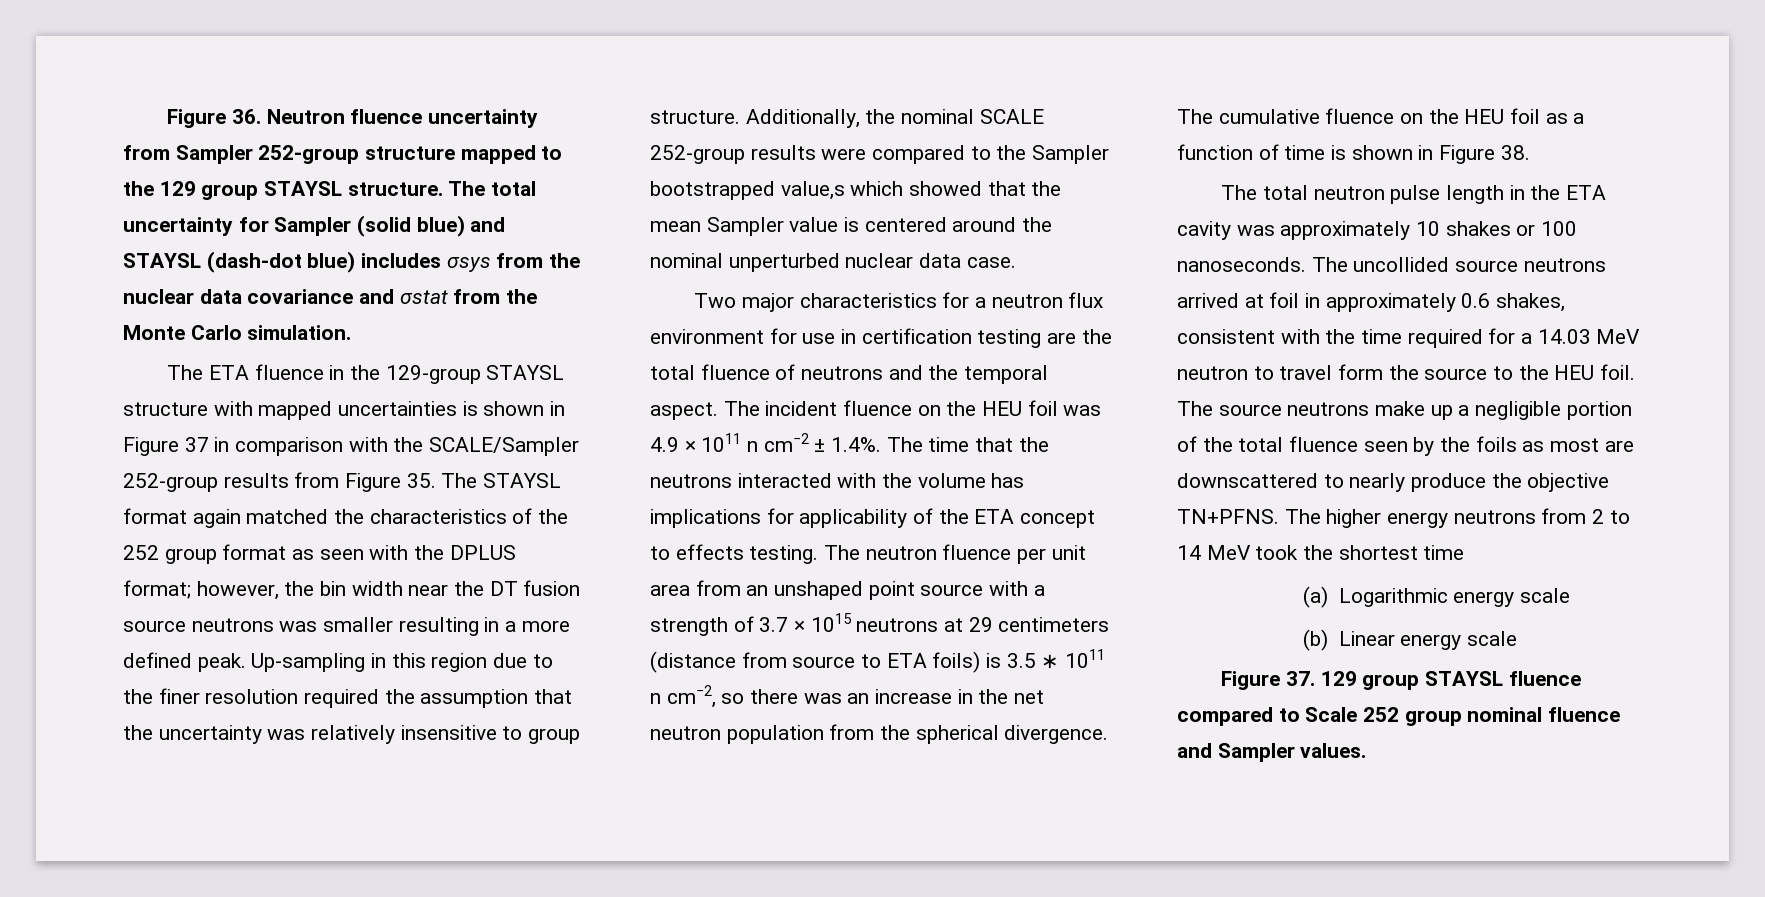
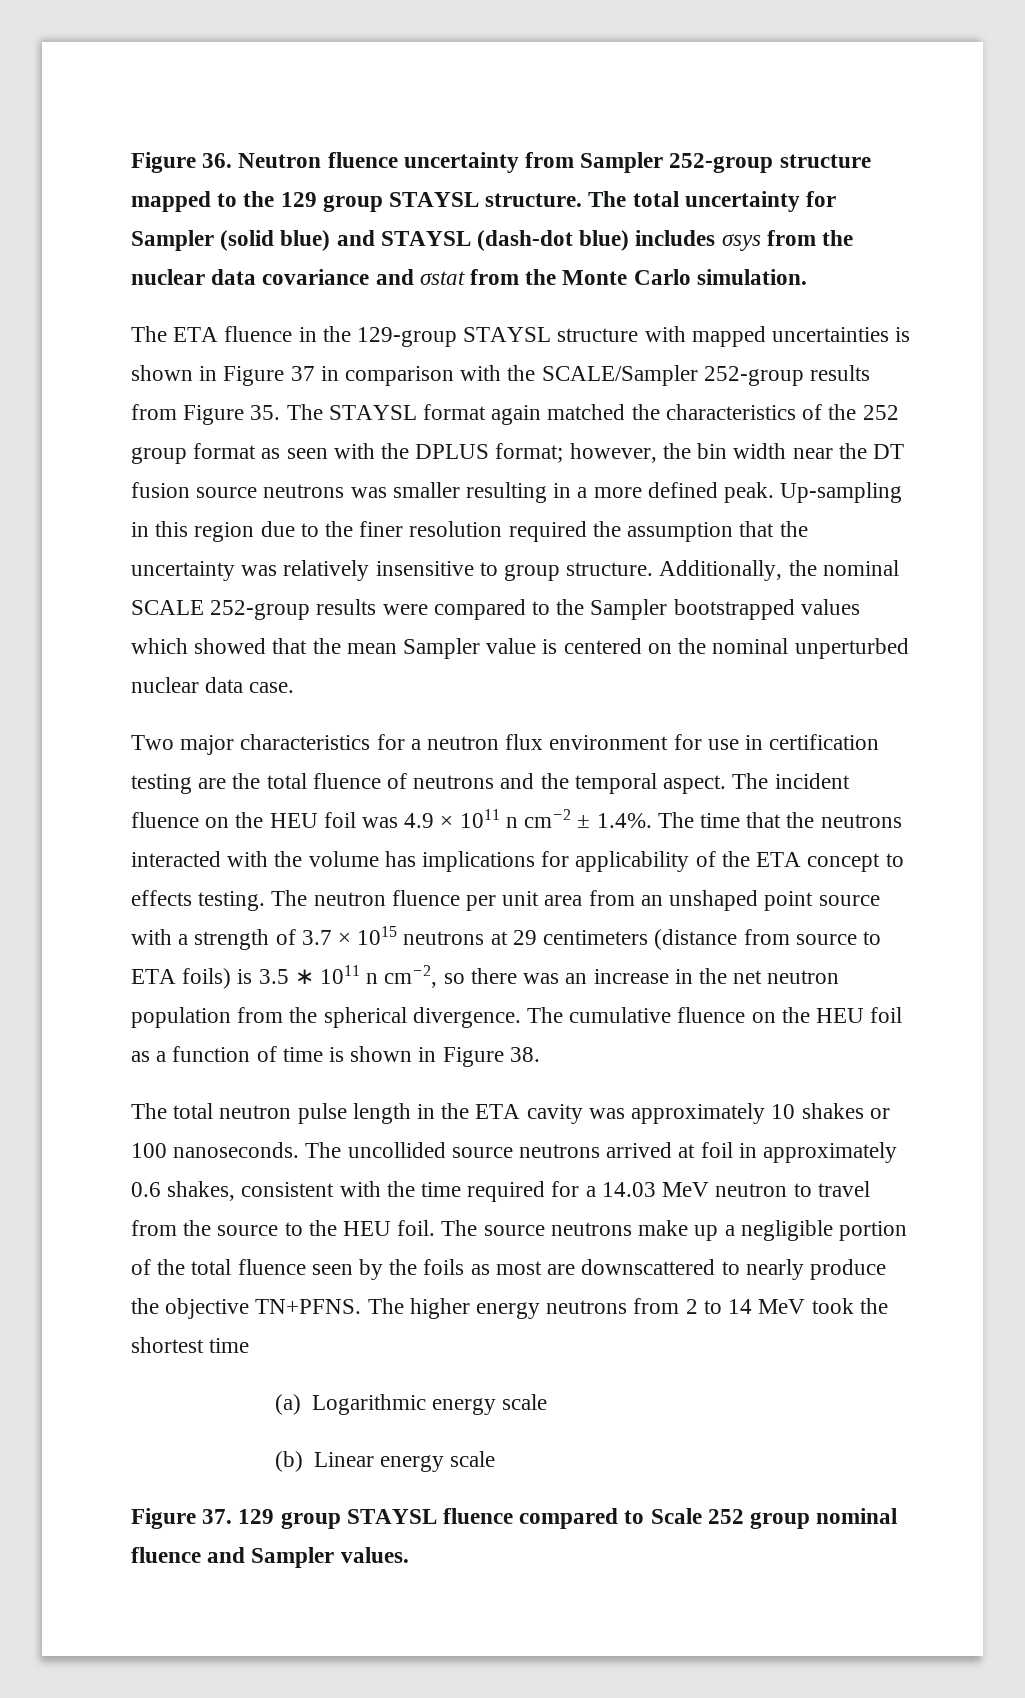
[780,181,845,200] value,s -> [800,599,860,615] values
[952,217,1017,232] around -> [647,643,672,654] on
[1338,364,1384,380] form -> [131,1220,177,1236] from

